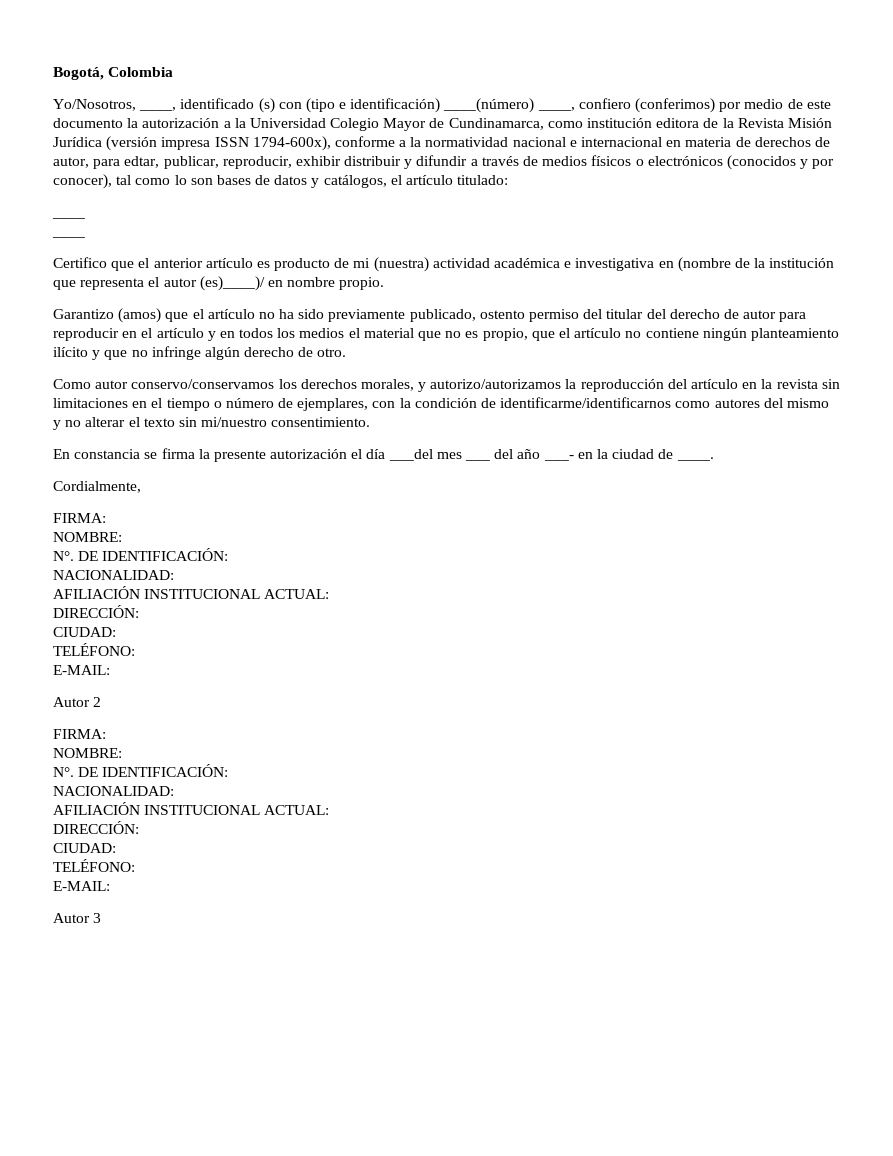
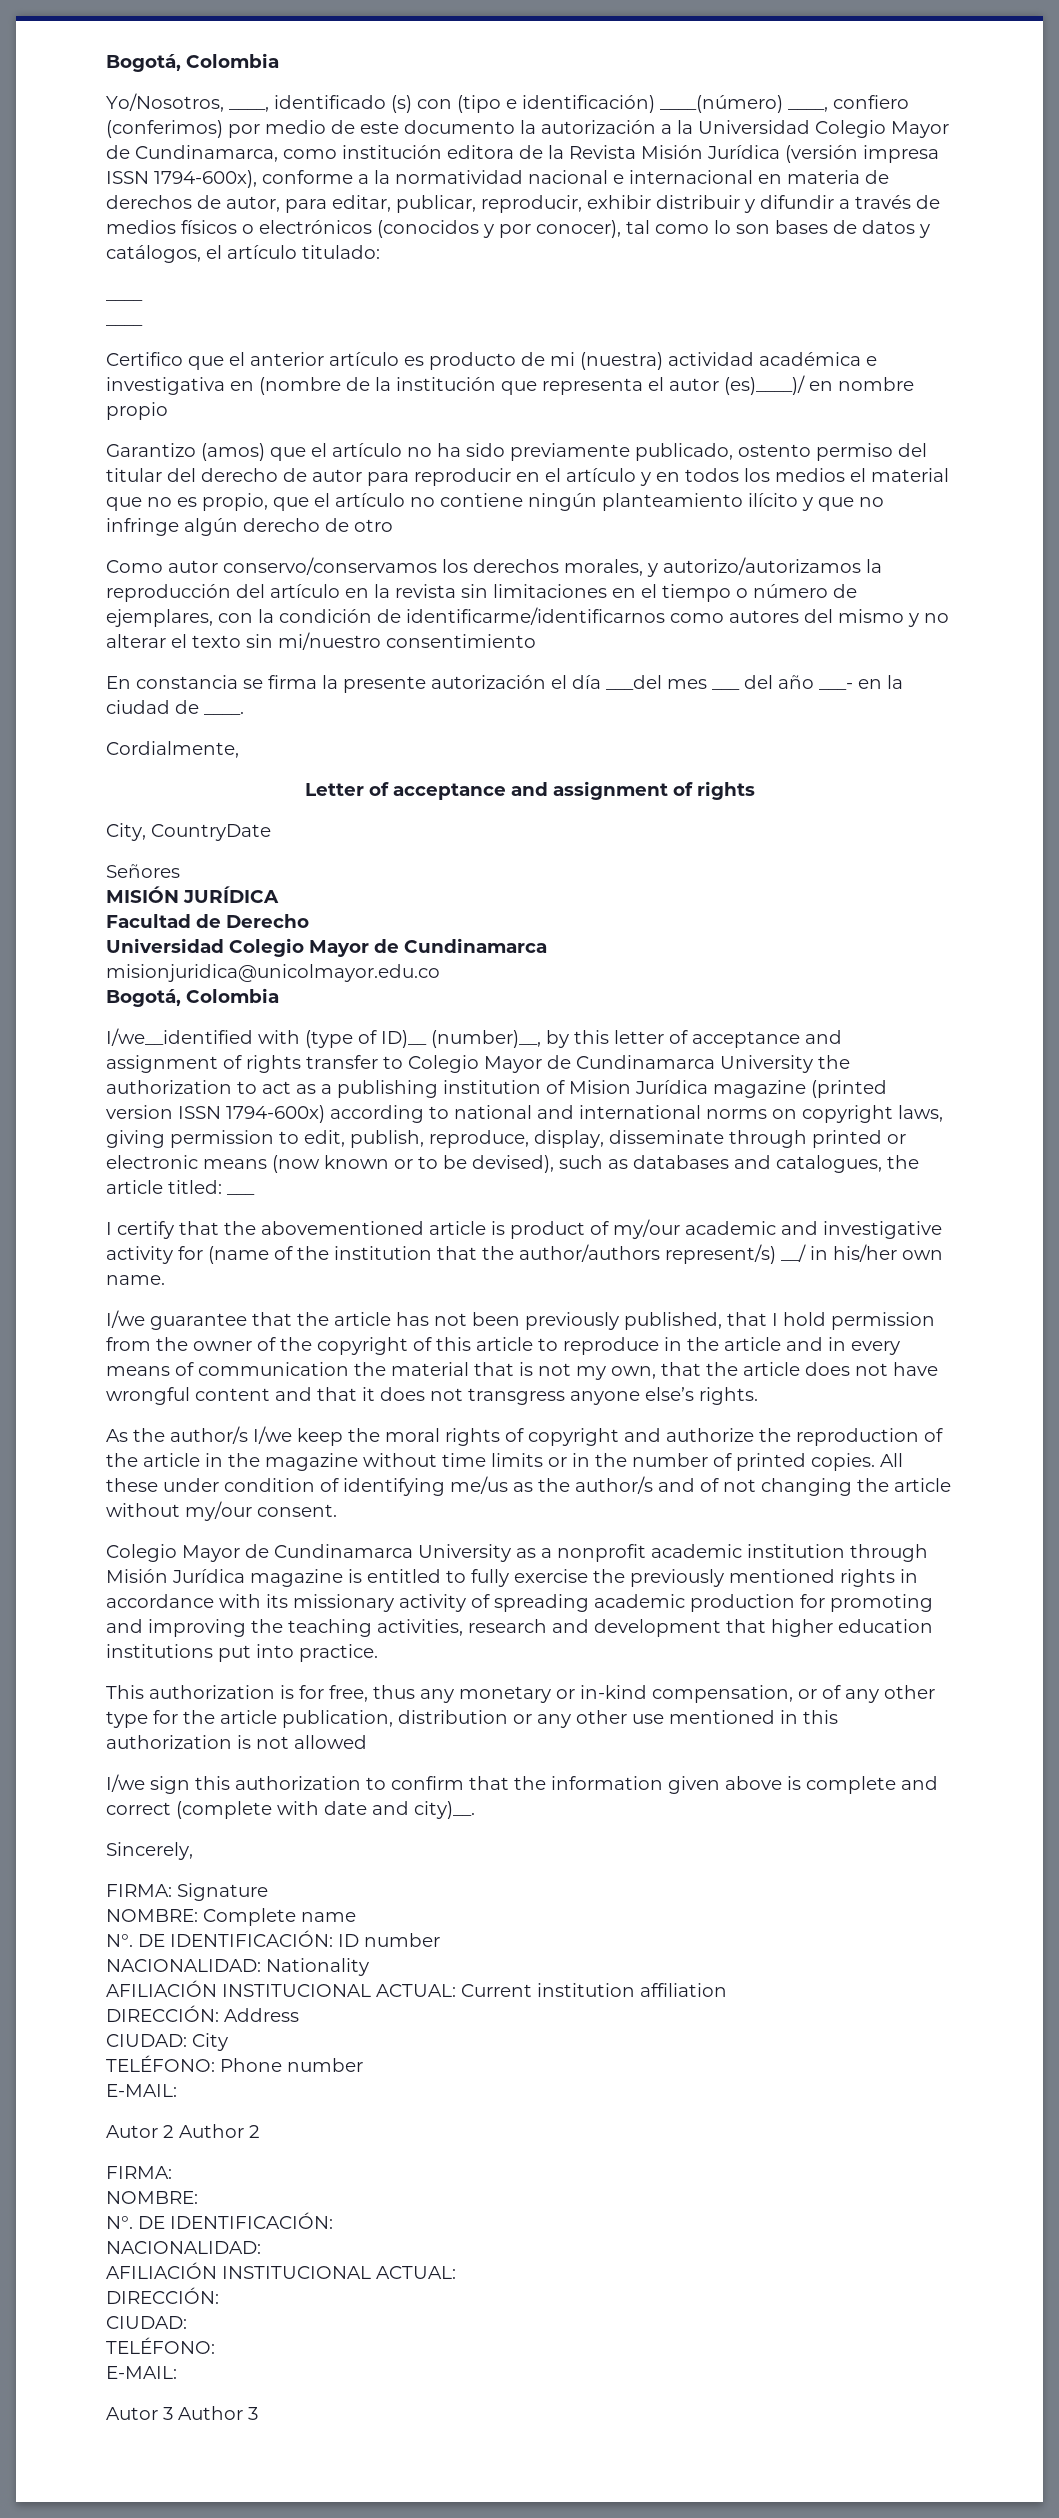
[124,156,160,168] edtar, -> [332,195,391,212] editar,
[339,277,385,290] propio. -> [106,402,168,420] propio
[317,348,347,357] otro. -> [354,519,393,532] otro
[271,417,371,427] consentimiento. -> [386,634,536,648] consentimiento
[53,513,106,523] [53,532,122,542] [53,548,229,561] [53,570,174,580] [53,586,330,599] [53,605,139,618] [53,627,116,637] [53,643,135,656] // FIRMA: // NOMBRE: // N°. DE IDENTIFICACIÓN: // NACIONALIDAD: // AFILIACIÓN INSTITUCIONAL ACTUAL: // DIRECCIÓN: // CIUDAD: // TELÉFONO: -> [304,781,755,800] [106,823,271,841] [106,864,180,878] [106,886,279,903] [106,914,309,928] [106,938,547,957] [106,964,440,982] [106,988,279,1007] [106,1028,842,1048] [106,1055,850,1073] [106,1080,887,1098] [106,1105,943,1123] [106,1130,906,1148] [106,1155,919,1173] [106,1180,222,1194] [227,1194,255,1195] [106,1219,942,1239] [106,1244,943,1264] [106,1275,165,1285] [106,1310,935,1330] [106,1337,900,1355] [106,1362,938,1380] [106,1387,758,1405] [106,1426,943,1446] [106,1453,903,1471] [106,1476,951,1496] [106,1501,337,1521] [106,1544,928,1562] [106,1569,918,1587] [106,1594,933,1612] [106,1619,933,1637] [106,1644,378,1662] [106,1685,935,1703] [106,1710,838,1728] [106,1735,367,1749] [106,1774,938,1794] [106,1801,475,1819] [106,1842,193,1860] [106,1883,268,1901] [106,1908,356,1926] [106,1930,440,1947] [106,1958,369,1976] [106,1980,727,1997] [106,2005,299,2022] [106,2033,228,2051] [106,2055,363,2072] // Letter of acceptance and assignment of rights // City, CountryDate // Señores // MISIÓN JURÍDICA // Facultad de Derecho // Universidad Colegio Mayor de Cundinamarca // misionjuridica@unicolmayor.edu.co // Bogotá, Colombia // I/we__identified with (type of ID)__ (number)__, by this letter of acceptance and assignment of rights transfer to Colegio Mayor de Cundinamarca University the authorization to act as a publishing institution of Mision Jurídica magazine (printed version ISSN 1794-600x) according to national and international norms on copyright laws, giving permission to edit, publish, reproduce, display, disseminate through printed or electronic means (now known or to be devised), such as databases and catalogues, the article titled: ___ // I certify that the abovementioned article is product of my/our academic and investigative activity for (name of the institution that the author/authors represent/s) __/ in his/her own name. // I/we guarantee that the article has not been previously published, that I hold permission from the owner of the copyright of this article to reproduce in the article and in every means of communication the material that is not my own, that the article does not have wrongful content and that it does not transgress anyone else’s rights. // As the author/s I/we keep the moral rights of copyright and authorize the reproduction of the article in the magazine without time limits or in the number of printed copies. All these under condition of identifying me/us as the author/s and of not changing the article without my/our consent. // Colegio Mayor de Cundinamarca University as a nonprofit academic institution through Misión Jurídica magazine is entitled to fully exercise the previously mentioned rights in accordance with its missionary activity of spreading academic production for promoting and improving the teaching activities, research and development that higher education institutions put into practice. // This authorization is for free, thus any monetary or in-kind compensation, or of any other type for the article publication, distribution or any other use mentioned in this authorization is not allowed // I/we sign this authorization to confirm that the information given above is complete and correct (complete with date and city)__. // Sincerely, // FIRMA: Signature // NOMBRE: Complete name // N°. DE IDENTIFICACIÓN: ID number // NACIONALIDAD: Nationality // AFILIACIÓN INSTITUCIONAL ACTUAL: Current institution affiliation // DIRECCIÓN: Address // CIUDAD: City // TELÉFONO: Phone number
(102, 702) none -> [179,2124,260,2138] Author 2
(102, 918) none -> [178,2406,258,2420] Author 3

